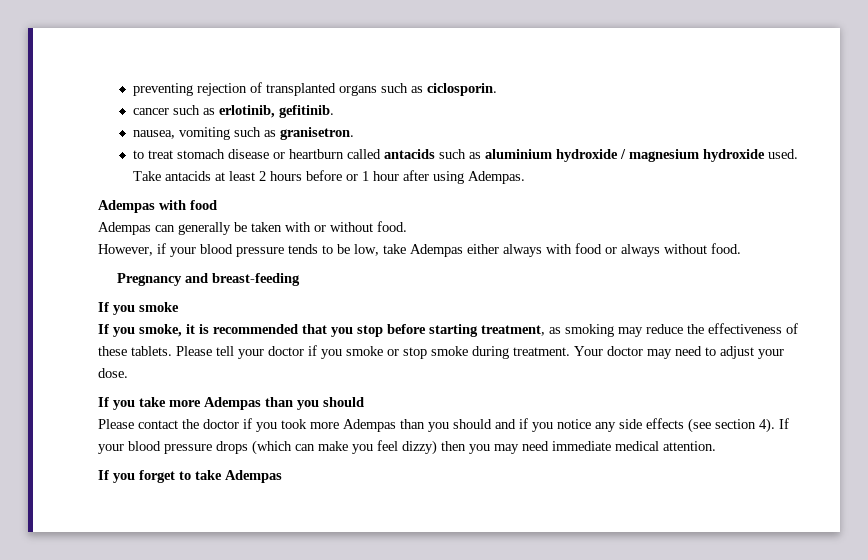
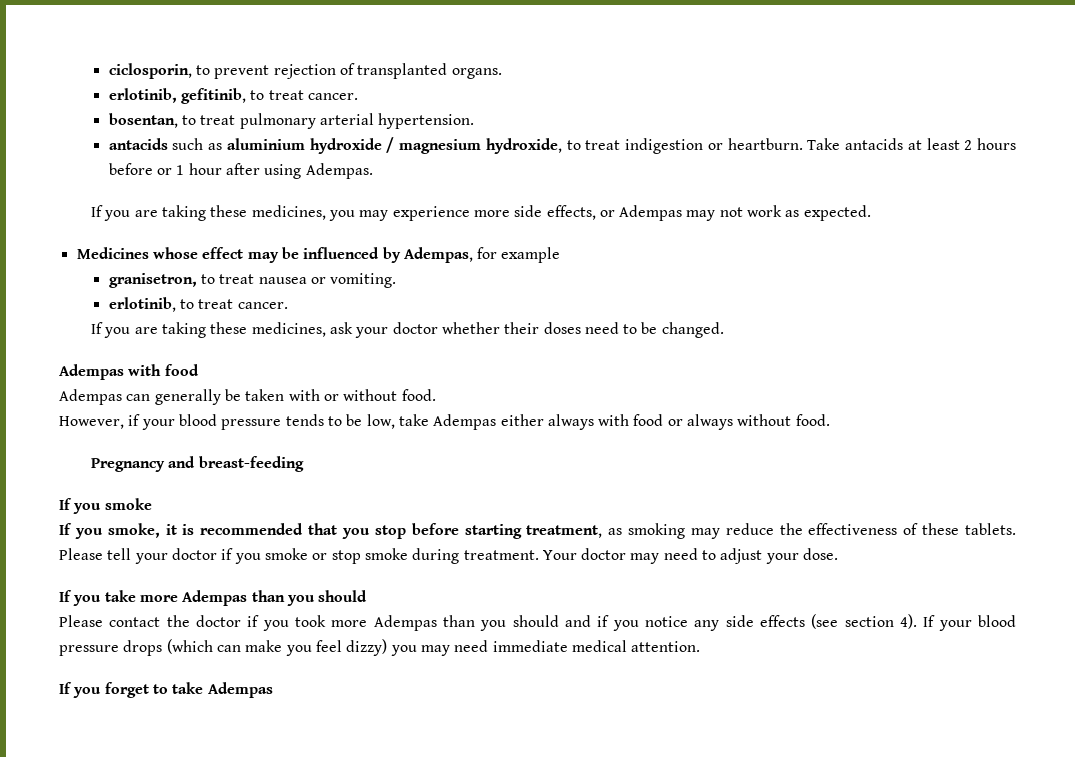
[133,82,498,96] [133,105,335,118] [133,127,355,140] [133,149,382,159] preventing rejection of transplanted organs such as ciclosporin. // cancer such as erlotinib, gefitinib. // nausea, vomiting such as granisetron. // to treat stomach disease or heartburn called -> [108,63,502,79] [108,88,358,104] [108,113,475,129] ciclosporin, to prevent rejection of transplanted organs. // erlotinib, gefitinib, to treat cancer. // bosentan, to treat pulmonary arterial hypertension. //
[703,149,799,162] hydroxide used. -> [485,138,803,154] hydroxide, to treat indigestion or heartburn.
(526, 177) none -> [90,205,871,221] [76,247,561,263] [108,273,397,288] [108,297,288,312] [90,322,724,338] // If you are taking these medicines, you may experience more side effects, or Adempas may not work as expected. // Medicines whose effect may be influenced by Adempas, for example // granisetron, to treat nausea or vomiting. // erlotinib, to treat cancer. // If you are taking these medicines, ask your doctor whether their doses need to be changed.
[441,441,466,451] then -> (388, 647) none

